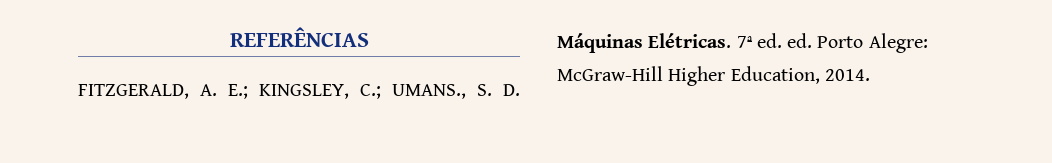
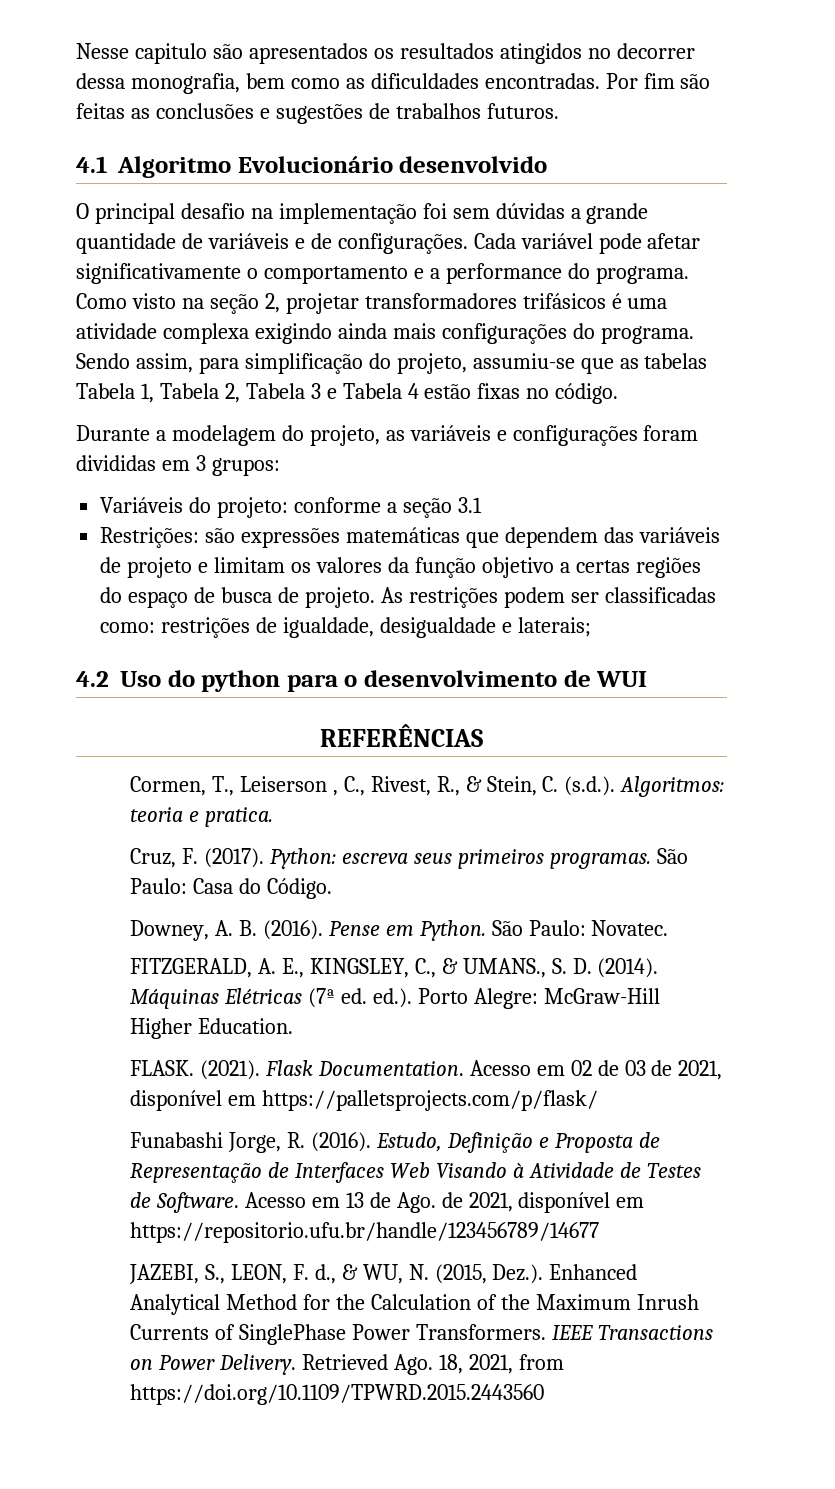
[229,27,369,47] [78,84,520,99] [557,33,928,53] [557,66,870,86] REFERÊNCIAS // FITZGERALD, A. E.; KINGSLEY, C.; UMANS., S. D. Máquinas Elétricas. 7ª ed. ed. Porto Alegre: McGraw-Hill Higher Education, 2014. -> [76,43,695,64] [76,73,711,94] [76,103,559,124] [76,156,548,178] [76,203,649,224] [76,233,701,254] [76,263,689,284] [76,293,668,314] [76,323,694,344] [76,353,708,374] [76,383,619,404] [76,425,699,446] [76,455,280,476] [100,497,482,518] [100,527,720,548] [100,557,701,578] [100,587,716,608] [100,617,591,638] [76,670,648,692] [320,724,483,747] [129,776,725,797] [129,807,273,827] [129,848,688,869] [129,878,332,899] [129,920,669,941] [129,958,659,978] [129,988,660,1009] [129,1018,293,1039] [129,1060,723,1080] [129,1090,598,1111] [129,1132,660,1153] [129,1162,701,1183] [129,1192,645,1213] [129,1222,599,1243] [128,1264,638,1284] [129,1294,699,1315] [129,1324,713,1345] [129,1354,564,1375] [129,1384,544,1405] Nesse capitulo são apresentados os resultados atingidos no decorrer dessa monografia, bem como as dificuldades encontradas. Por fim são feitas as conclusões e sugestões de trabalhos futuros. // 4.1 Algoritmo Evolucionário desenvolvido // O principal desafio na implementação foi sem dúvidas a grande quantidade de variáveis e de configurações. Cada variável pode afetar significativamente o comportamento e a performance do programa. Como visto na seção 2, projetar transformadores trifásicos é uma atividade complexa exigindo ainda mais configurações do programa. Sendo assim, para simplificação do projeto, assumiu-se que as tabelas Tabela 1, Tabela 2, Tabela 3 e Tabela 4 estão fixas no código. // Durante a modelagem do projeto, as variáveis e configurações foram divididas em 3 grupos: // Variáveis do projeto: conforme a seção 3.1 // Restrições: são expressões matemáticas que dependem das variáveis de projeto e limitam os valores da função objetivo a certas regiões do espaço de busca de projeto. As restrições podem ser classificadas como: restrições de igualdade, desigualdade e laterais; // 4.2 Uso do python para o desenvolvimento de WUI // REFERÊNCIAS // Cormen, T., Leiserson , C., Rivest, R., & Stein, C. (s.d.). Algoritmos: teoria e pratica. // Cruz, F. (2017). Python: escreva seus primeiros programas. São Paulo: Casa do Código. // Downey, A. B. (2016). Pense em Python. São Paulo: Novatec. // FITZGERALD, A. E., KINGSLEY, C., & UMANS., S. D. (2014). Máquinas Elétricas (7ª ed. ed.). Porto Alegre: McGraw-Hill Higher Education. // FLASK. (2021). Flask Documentation. Acesso em 02 de 03 de 2021, disponível em https://palletsprojects.com/p/flask/ // Funabashi Jorge, R. (2016). Estudo, Definição e Proposta de Representação de Interfaces Web Visando à Atividade de Testes de Software. Acesso em 13 de Ago. de 2021, disponível em https://repositorio.ufu.br/handle/123456789/14677 // JAZEBI, S., LEON, F. d., & WU, N. (2015, Dez.). Enhanced Analytical Method for the Calculation of the Maximum Inrush Currents of SinglePhase Power Transformers. IEEE Transactions on Power Delivery. Retrieved Ago. 18, 2021, from https://doi.org/10.1109/TPWRD.2015.2443560

